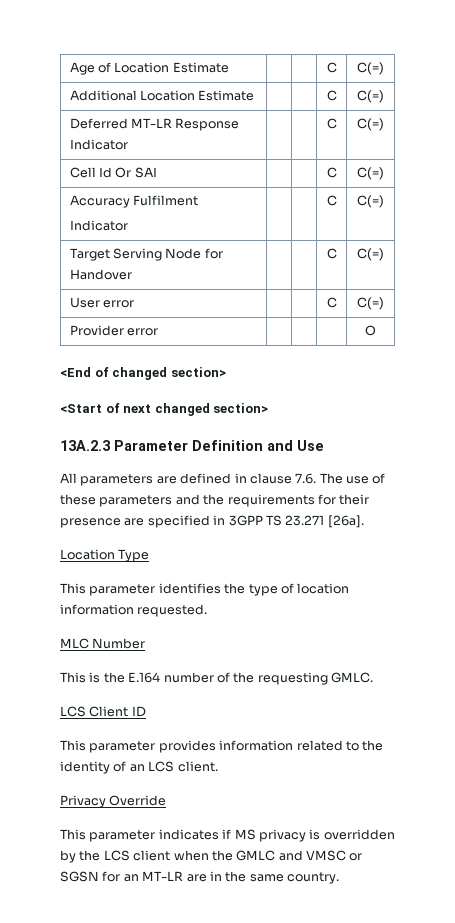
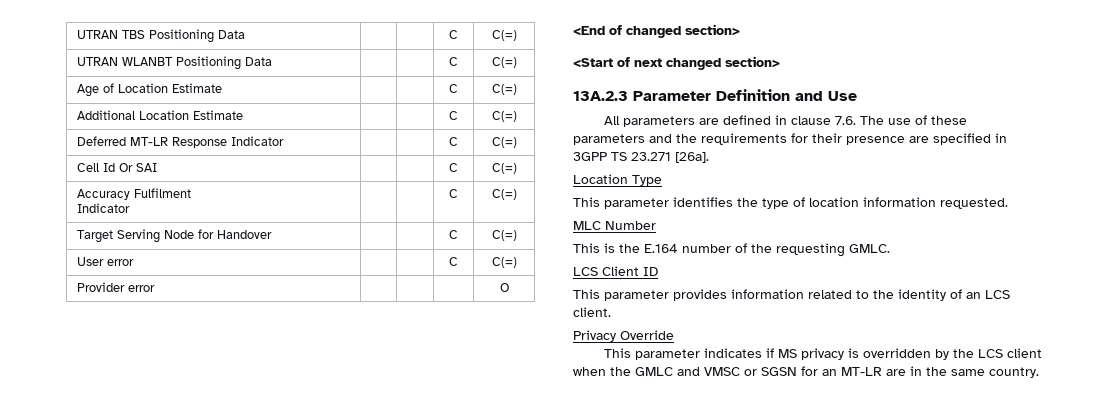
(69, 68) none -> [76,29,245,43] [449,30,458,39] [491,30,517,41] [76,56,272,70] [449,57,458,66] [491,57,517,68] UTRAN TBS Positioning Data | | | C | C(=) // UTRAN WLANBT Positioning Data | | | C | C(=) //

